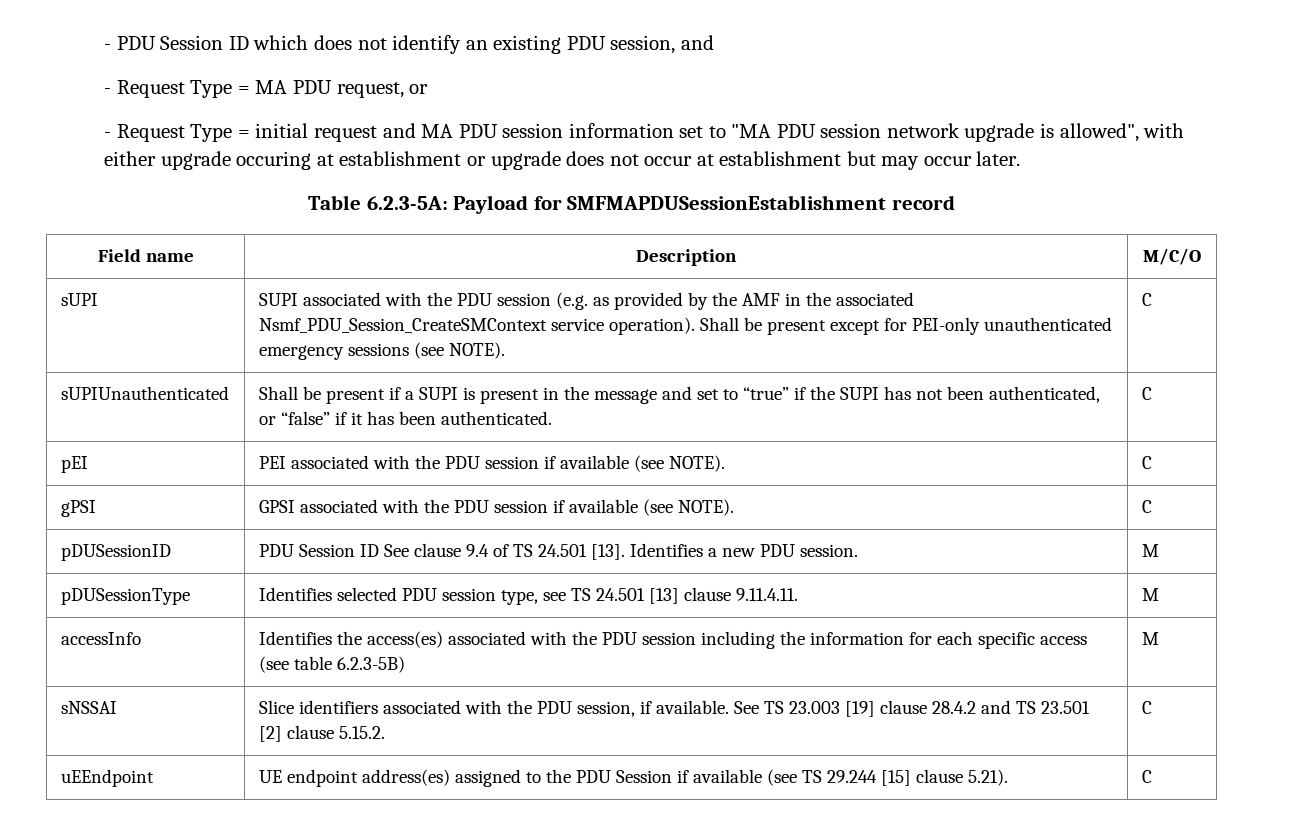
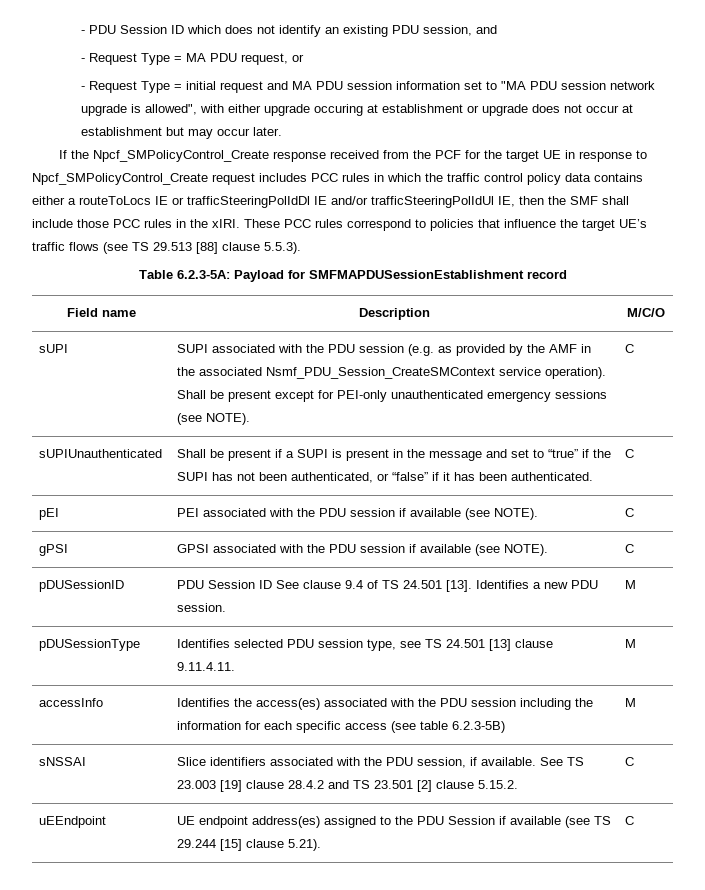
(1021, 158) none -> [58,150,647,162] [32,173,643,185] [32,196,629,208] [32,219,647,231] [32,242,301,254] // If the Npcf_SMPolicyControl_Create response received from the PCF for the target UE in response to Npcf_SMPolicyControl_Create request includes PCC rules in which the traffic control policy data contains either a routeToLocs IE or trafficSteeringPolIdDl IE and/or trafficSteeringPolIdUl IE, then the SMF shall include those PCC rules in the xIRI. These PCC rules correspond to policies that influence the target UE’s traffic flows (see TS 29.513 [88] clause 5.5.3).

